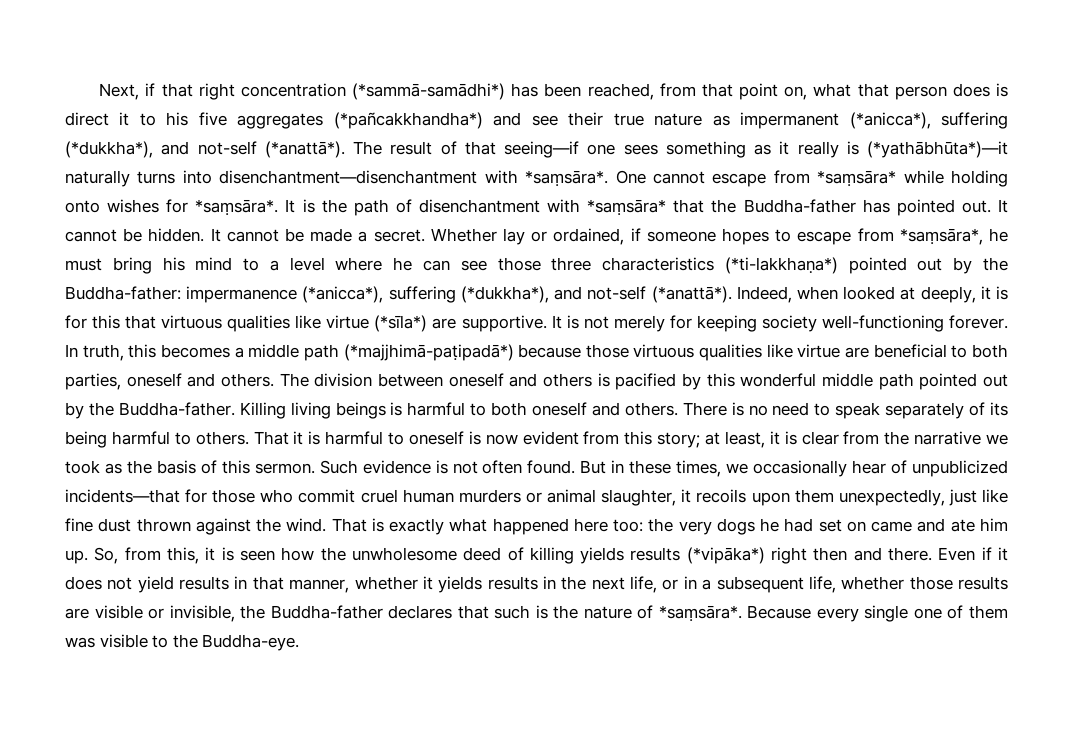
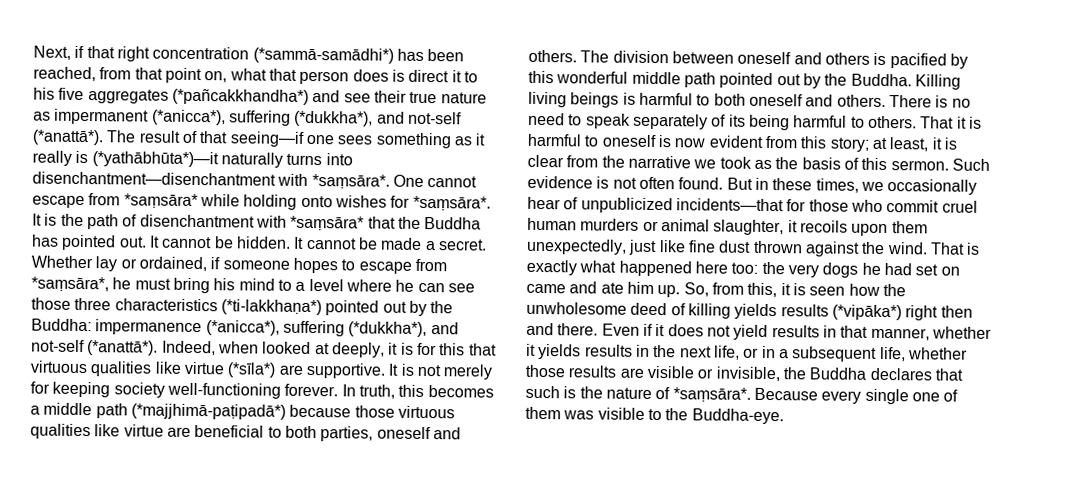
[743,199,856,213] Buddha-father -> [424,216,482,230] Buddha
[65,286,181,300] Buddha-father: -> [31,318,92,332] Buddha:
[118,402,235,416] Buddha-father. -> [850,73,912,87] Buddha.
[270,605,383,619] Buddha-father -> [809,367,867,380] Buddha

